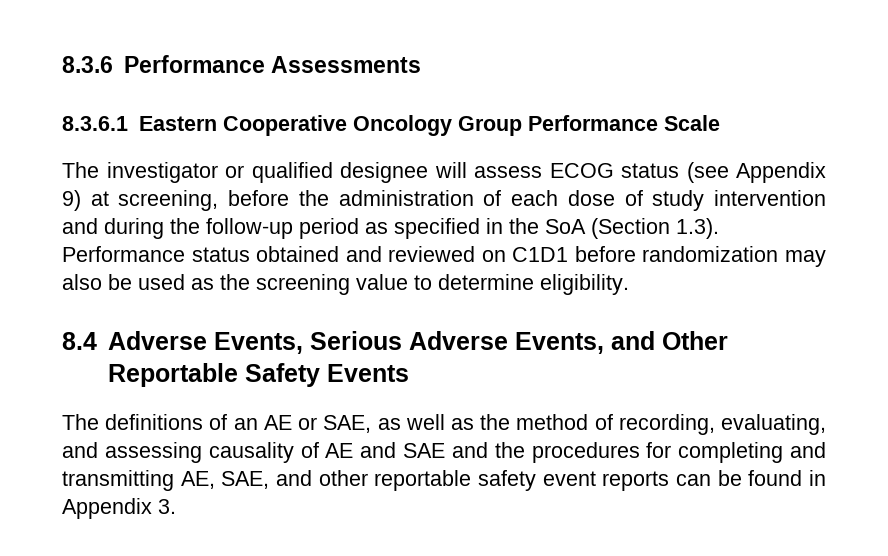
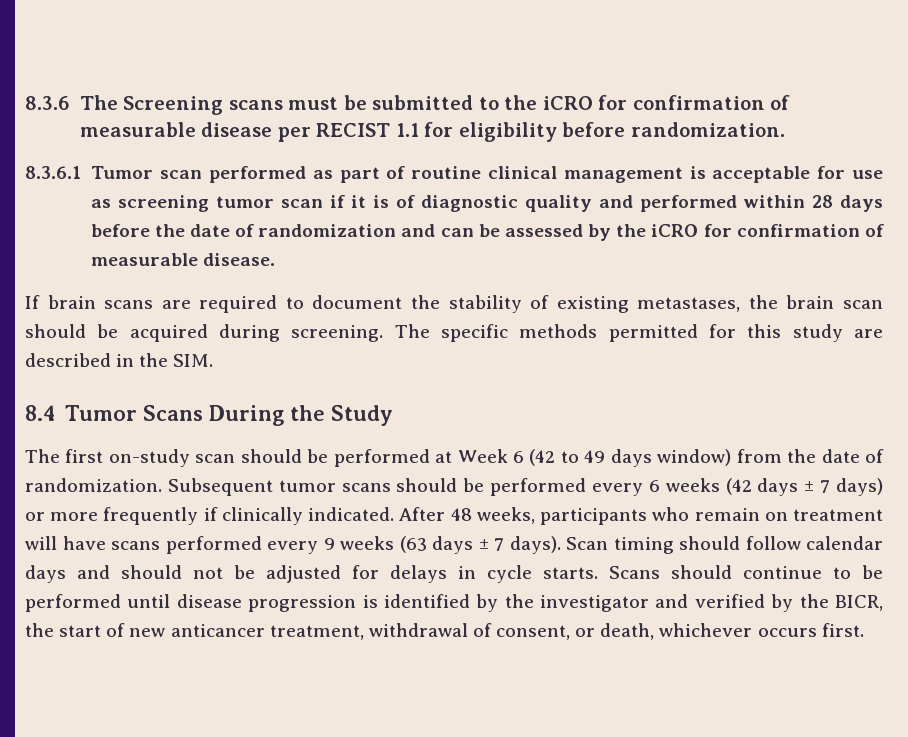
[123,55,421,73] [62,115,720,136] [62,162,826,183] [62,190,827,211] [62,218,719,239] [62,246,826,267] [62,274,629,295] [62,331,728,354] [107,363,409,387] [62,414,826,435] [62,442,826,463] [62,470,826,491] [62,498,176,519] Performance Assessments // 8.3.6.1 Eastern Cooperative Oncology Group Performance Scale // The investigator or qualified designee will assess ECOG status (see Appendix 9) at screening, before the administration of each dose of study intervention and during the follow-up period as specified in the SoA (Section 1.3). Performance status obtained and reviewed on C1D1 before randomization may also be used as the screening value to determine eligibility. // 8.4 Adverse Events, Serious Adverse Events, and Other Reportable Safety Events // The definitions of an AE or SAE, as well as the method of recording, evaluating, and assessing causality of AE and SAE and the procedures for completing and transmitting AE, SAE, and other reportable safety event reports can be found in Appendix 3. -> [79,95,791,115] [79,122,785,142] [25,166,883,183] [90,195,884,212] [90,224,885,241] [90,253,275,266] [25,295,883,313] [25,324,884,342] [25,353,214,367] [25,405,394,426] [25,449,884,467] [25,478,884,496] [25,507,884,525] [25,536,883,554] [25,565,883,583] [25,594,883,612] [25,623,864,640] The Screening scans must be submitted to the iCRO for confirmation of measurable disease per RECIST 1.1 for eligibility before randomization. // 8.3.6.1 Tumor scan performed as part of routine clinical management is acceptable for use as screening tumor scan if it is of diagnostic quality and performed within 28 days before the date of randomization and can be assessed by the iCRO for confirmation of measurable disease. // If brain scans are required to document the stability of existing metastases, the brain scan should be acquired during screening. The specific methods permitted for this study are described in the SIM. // 8.4 Tumor Scans During the Study // The first on-study scan should be performed at Week 6 (42 to 49 days window) from the date of randomization. Subsequent tumor scans should be performed every 6 weeks (42 days ± 7 days) or more frequently if clinically indicated. After 48 weeks, participants who remain on treatment will have scans performed every 9 weeks (63 days ± 7 days). Scan timing should follow calendar days and should not be adjusted for delays in cycle starts. Scans should continue to be performed until disease progression is identified by the investigator and verified by the BICR, the start of new anticancer treatment, withdrawal of consent, or death, whichever occurs first.

